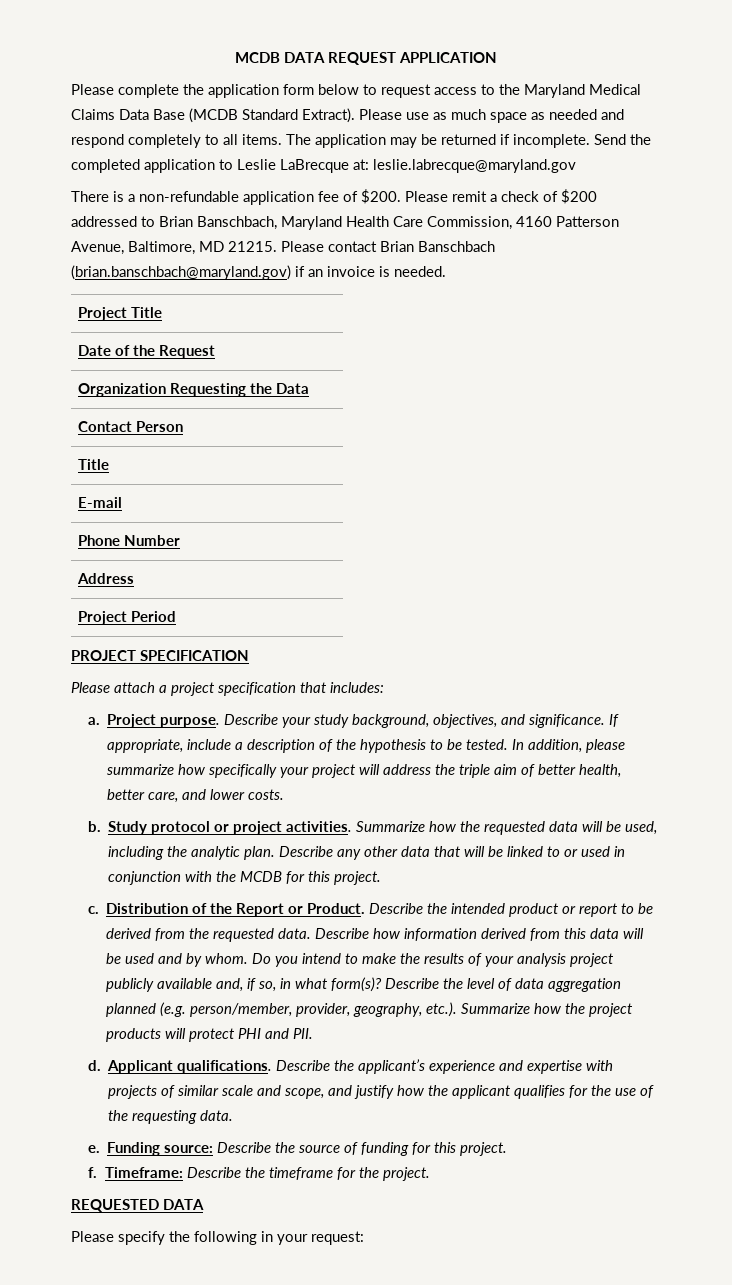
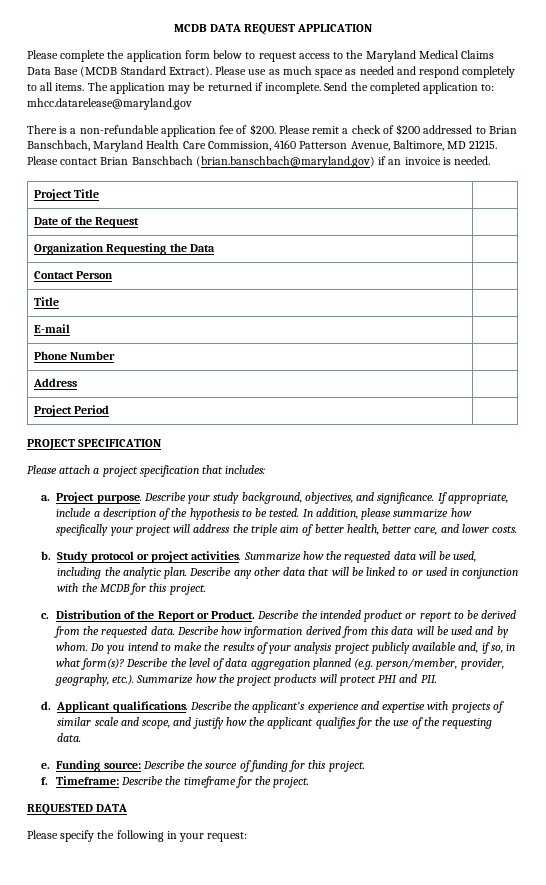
[219,159,576,173] to Leslie LaBrecque at: leslie.labrecque@maryland.gov -> [481,84,495,91] [27,98,192,110] to: mhcc.datarelease@maryland.gov

